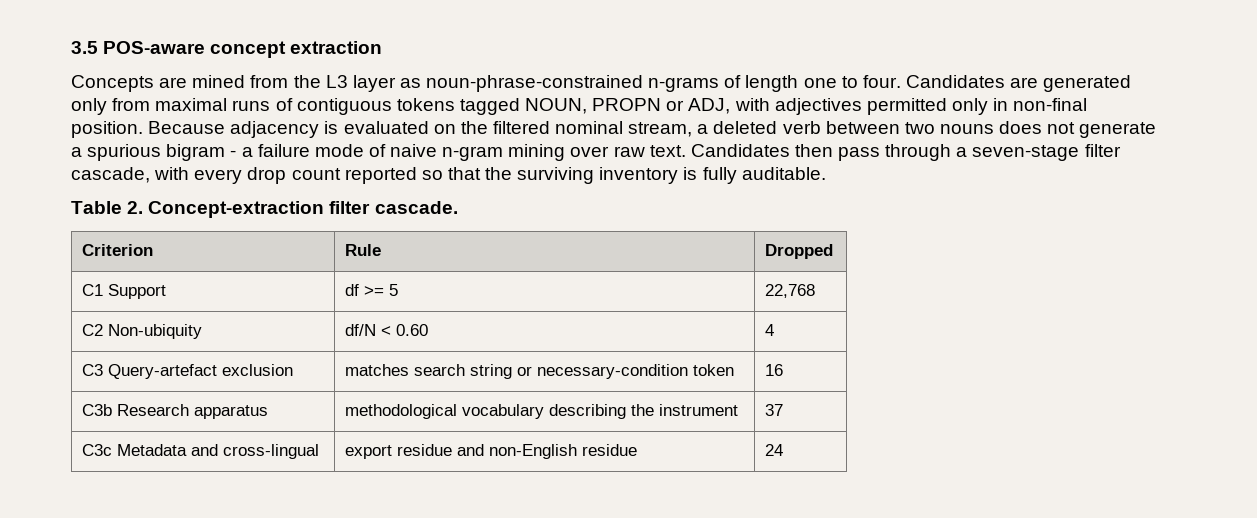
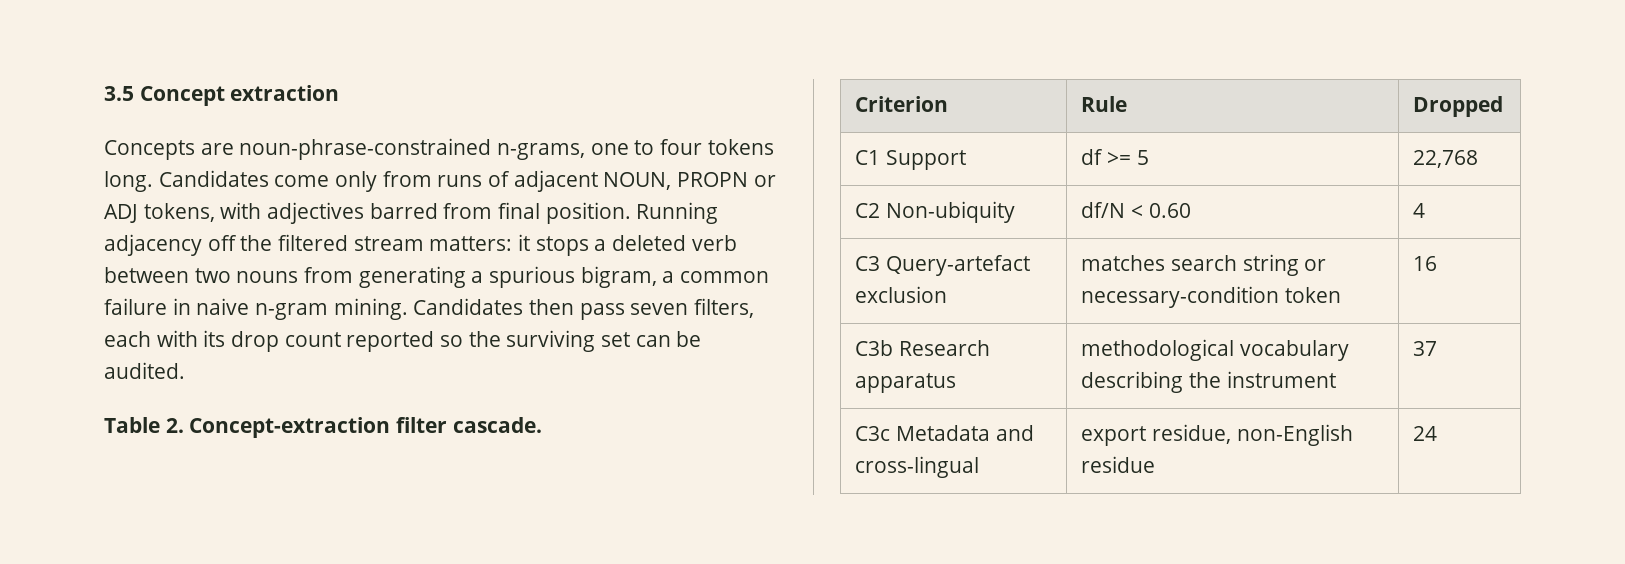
[103,41,287,58] POS-aware concept -> [139,86,225,106] Concept
[192,75,1132,92] mined from the L3 layer as noun-phrase-constrained n-grams of length one to four. Candidates are generated -> [239,138,774,160] [104,170,330,192] noun-phrase-constrained n-grams, one to four tokens long. Candidates come
[155,98,228,111] maximal -> (432, 179) none
[296,98,1088,115] [71,121,693,138] contiguous tokens tagged NOUN, PROPN or ADJ, with adjectives permitted only in non-final position. Because adjacency is evaluated on the filtered nominal stream, -> [513,170,776,192] [104,202,719,224] [104,234,589,256] adjacent NOUN, PROPN or ADJ tokens, with adjectives barred from final position. Running adjacency off the filtered stream matters: it stops
[999,121,1157,138] [71,144,1121,161] [71,167,243,184] does not generate a spurious bigram - a failure mode of naive n-gram mining over raw text. Candidates then pass through a seven-stage filter cascade, with every -> [304,266,770,288] [104,298,755,320] [104,330,226,347] from generating a spurious bigram, a common failure in naive n-gram mining. Candidates then pass seven filters, each with its
[447,167,481,180] that -> (464, 341) none
[599,167,826,184] inventory is fully auditable. -> [601,331,702,347] [104,362,185,379] set can be audited.
[397,444,485,456] residue and -> [1152,424,1232,444] residue,

